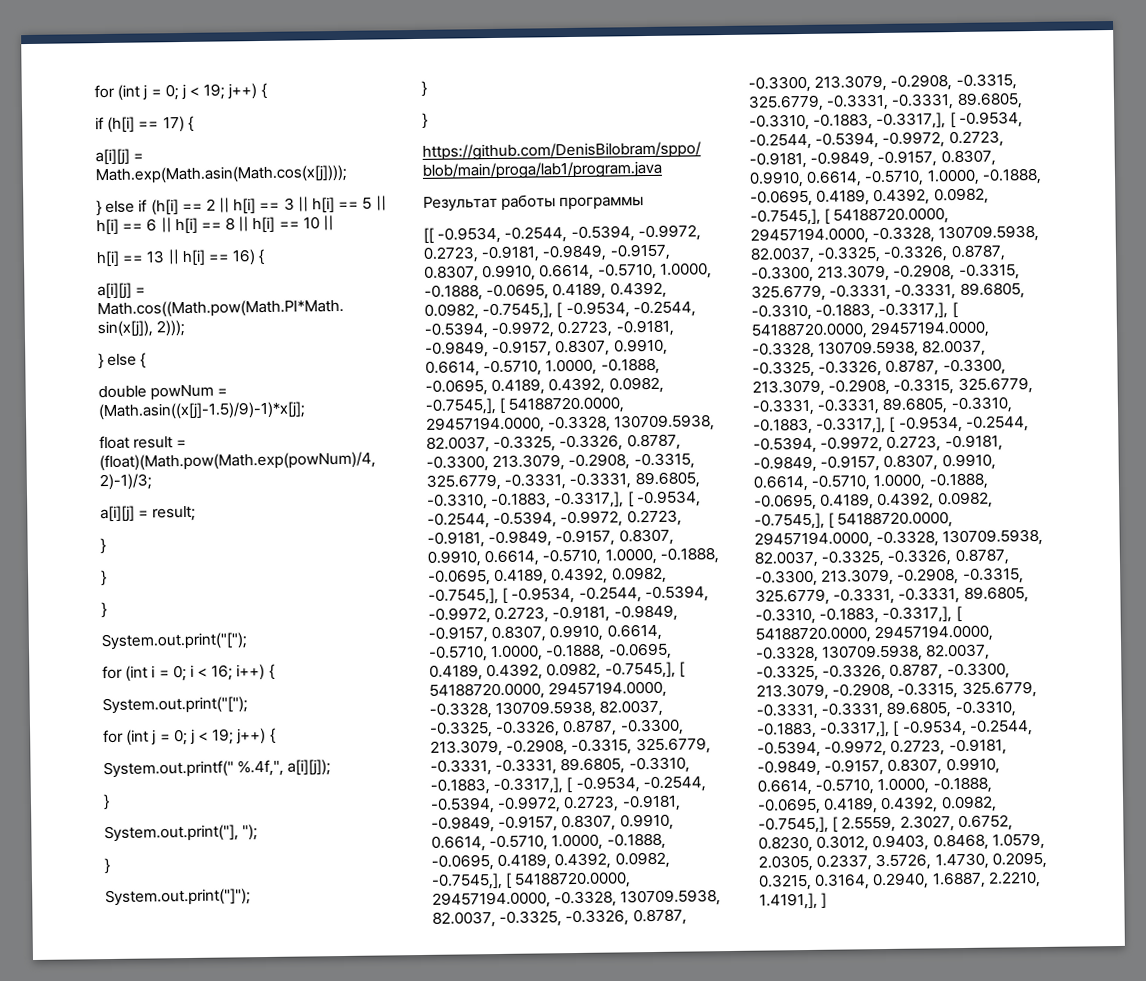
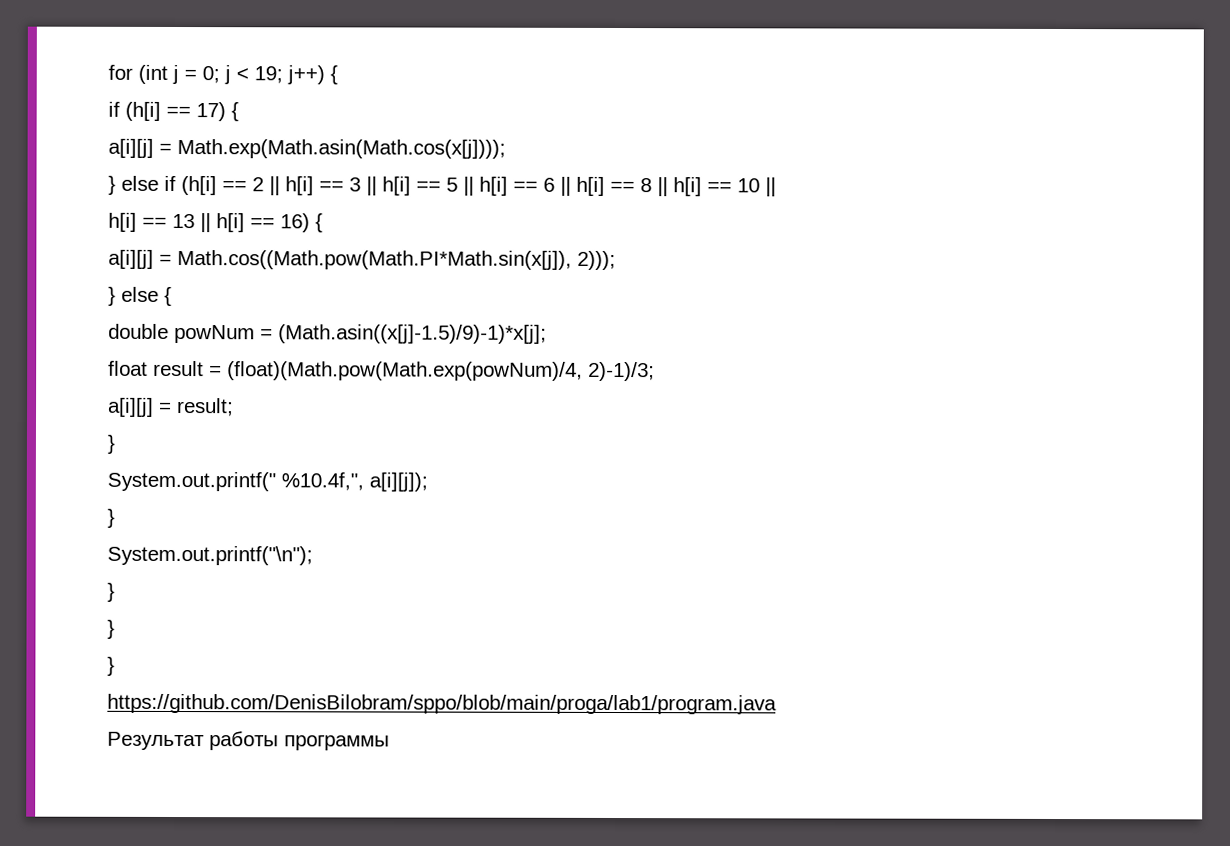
[100,570,107,587] [101,602,107,619] [101,632,248,651] [102,663,275,682] [102,696,248,715] [103,727,276,746] // } // } // System.out.print("["); // for (int i = 0; i < 16; i++) { // System.out.print("["); // for (int j = 0; j < 19; j++) { -> (115, 444) none
[237,759,285,777] %.4f,", -> [281,472,364,491] %10.4f,",
[104,824,259,843] [104,858,110,875] [105,888,251,907] System.out.print("], "); // } // System.out.print("]"); -> [107,545,313,566] [107,582,115,602] System.out.printf("\n"); // }
[423,224,701,244] [423,243,671,263] [424,262,712,282] [424,281,667,301] [424,300,696,320] [424,319,675,339] [425,338,668,358] [425,357,660,377] [425,376,664,396] [425,396,625,415] [426,414,716,434] [426,433,681,453] [426,452,695,472] [426,471,700,491] [427,490,701,510] [427,509,682,529] [427,528,674,548] [427,547,719,567] [428,566,667,586] [428,585,709,605] [428,604,678,624] [428,623,662,643] [428,642,672,662] [429,661,685,681] [429,680,668,700] [429,699,664,719] [429,718,684,738] [430,737,711,757] [430,756,690,776] [430,775,706,795] [430,794,681,814] [431,813,674,833] [431,832,666,852] [431,851,670,871] [431,871,632,890] [432,889,722,909] [432,908,687,928] [748,73,1017,93] [748,92,1023,112] [749,111,1023,131] [749,130,1004,150] [749,149,996,169] [749,167,1042,188] [750,187,989,207] [750,207,950,226] [750,224,1040,245] [750,244,1006,264] [751,263,1020,283] [751,282,1025,302] [751,302,958,321] [751,320,991,340] [752,339,987,359] [752,358,1006,378] [752,377,1033,397] [752,396,1013,416] [753,415,1029,435] [753,434,1003,454] [753,453,996,473] [753,472,989,492] [754,491,993,511] [754,511,954,530] [754,528,1044,549] [754,548,1009,568] [755,567,1024,587] [755,586,1029,606] [755,605,962,625] [755,624,994,644] [756,643,991,663] [756,662,1010,682] [756,681,1037,701] [756,700,1016,720] [757,719,1033,739] [757,738,1007,758] [757,757,1000,777] [757,776,992,796] [757,795,997,815] [758,814,1013,834] [758,832,1045,853] [758,851,1047,872] [758,871,1041,891] [759,892,828,910] // [[ -0.9534, -0.2544, -0.5394, -0.9972, 0.2723, -0.9181, -0.9849, -0.9157, 0.8307, 0.9910, 0.6614, -0.5710, 1.0000, -0.1888, -0.0695, 0.4189, 0.4392, 0.0982, -0.7545,], [ -0.9534, -0.2544, -0.5394, -0.9972, 0.2723, -0.9181, -0.9849, -0.9157, 0.8307, 0.9910, 0.6614, -0.5710, 1.0000, -0.1888, -0.0695, 0.4189, 0.4392, 0.0982, -0.7545,], [ 54188720.0000, 29457194.0000, -0.3328, 130709.5938, 82.0037, -0.3325, -0.3326, 0.8787, -0.3300, 213.3079, -0.2908, -0.3315, 325.6779, -0.3331, -0.3331, 89.6805, -0.3310, -0.1883, -0.3317,], [ -0.9534, -0.2544, -0.5394, -0.9972, 0.2723, -0.9181, -0.9849, -0.9157, 0.8307, 0.9910, 0.6614, -0.5710, 1.0000, -0.1888, -0.0695, 0.4189, 0.4392, 0.0982, -0.7545,], [ -0.9534, -0.2544, -0.5394, -0.9972, 0.2723, -0.9181, -0.9849, -0.9157, 0.8307, 0.9910, 0.6614, -0.5710, 1.0000, -0.1888, -0.0695, 0.4189, 0.4392, 0.0982, -0.7545,], [ 54188720.0000, 29457194.0000, -0.3328, 130709.5938, 82.0037, -0.3325, -0.3326, 0.8787, -0.3300, 213.3079, -0.2908, -0.3315, 325.6779, -0.3331, -0.3331, 89.6805, -0.3310, -0.1883, -0.3317,], [ -0.9534, -0.2544, -0.5394, -0.9972, 0.2723, -0.9181, -0.9849, -0.9157, 0.8307, 0.9910, 0.6614, -0.5710, 1.0000, -0.1888, -0.0695, 0.4189, 0.4392, 0.0982, -0.7545,], [ 54188720.0000, 29457194.0000, -0.3328, 130709.5938, 82.0037, -0.3325, -0.3326, 0.8787, -0.3300, 213.3079, -0.2908, -0.3315, 325.6779, -0.3331, -0.3331, 89.6805, -0.3310, -0.1883, -0.3317,], [ -0.9534, -0.2544, -0.5394, -0.9972, 0.2723, -0.9181, -0.9849, -0.9157, 0.8307, 0.9910, 0.6614, -0.5710, 1.0000, -0.1888, -0.0695, 0.4189, 0.4392, 0.0982, -0.7545,], [ 54188720.0000, 29457194.0000, -0.3328, 130709.5938, 82.0037, -0.3325, -0.3326, 0.8787, -0.3300, 213.3079, -0.2908, -0.3315, 325.6779, -0.3331, -0.3331, 89.6805, -0.3310, -0.1883, -0.3317,], [ 54188720.0000, 29457194.0000, -0.3328, 130709.5938, 82.0037, -0.3325, -0.3326, 0.8787, -0.3300, 213.3079, -0.2908, -0.3315, 325.6779, -0.3331, -0.3331, 89.6805, -0.3310, -0.1883, -0.3317,], [ -0.9534, -0.2544, -0.5394, -0.9972, 0.2723, -0.9181, -0.9849, -0.9157, 0.8307, 0.9910, 0.6614, -0.5710, 1.0000, -0.1888, -0.0695, 0.4189, 0.4392, 0.0982, -0.7545,], [ 54188720.0000, 29457194.0000, -0.3328, 130709.5938, 82.0037, -0.3325, -0.3326, 0.8787, -0.3300, 213.3079, -0.2908, -0.3315, 325.6779, -0.3331, -0.3331, 89.6805, -0.3310, -0.1883, -0.3317,], [ 54188720.0000, 29457194.0000, -0.3328, 130709.5938, 82.0037, -0.3325, -0.3326, 0.8787, -0.3300, 213.3079, -0.2908, -0.3315, 325.6779, -0.3331, -0.3331, 89.6805, -0.3310, -0.1883, -0.3317,], [ -0.9534, -0.2544, -0.5394, -0.9972, 0.2723, -0.9181, -0.9849, -0.9157, 0.8307, 0.9910, 0.6614, -0.5710, 1.0000, -0.1888, -0.0695, 0.4189, 0.4392, 0.0982, -0.7545,], [ 2.5559, 2.3027, 0.6752, 0.8230, 0.3012, 0.9403, 0.8468, 1.0579, 2.0305, 0.2337, 3.5726, 1.4730, 0.2095, 0.3215, 0.3164, 0.2940, 1.6887, 2.2210, 1.4191,], ] -> (390, 743) none

